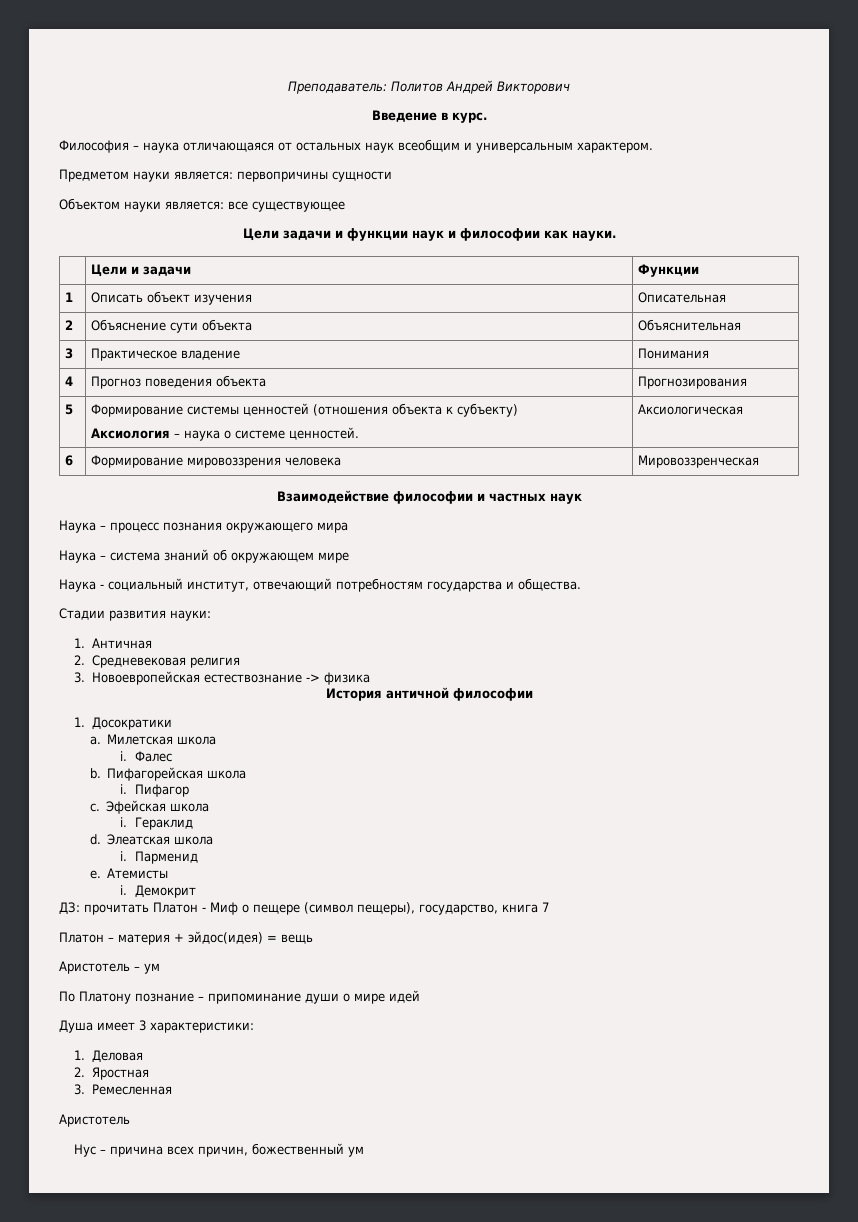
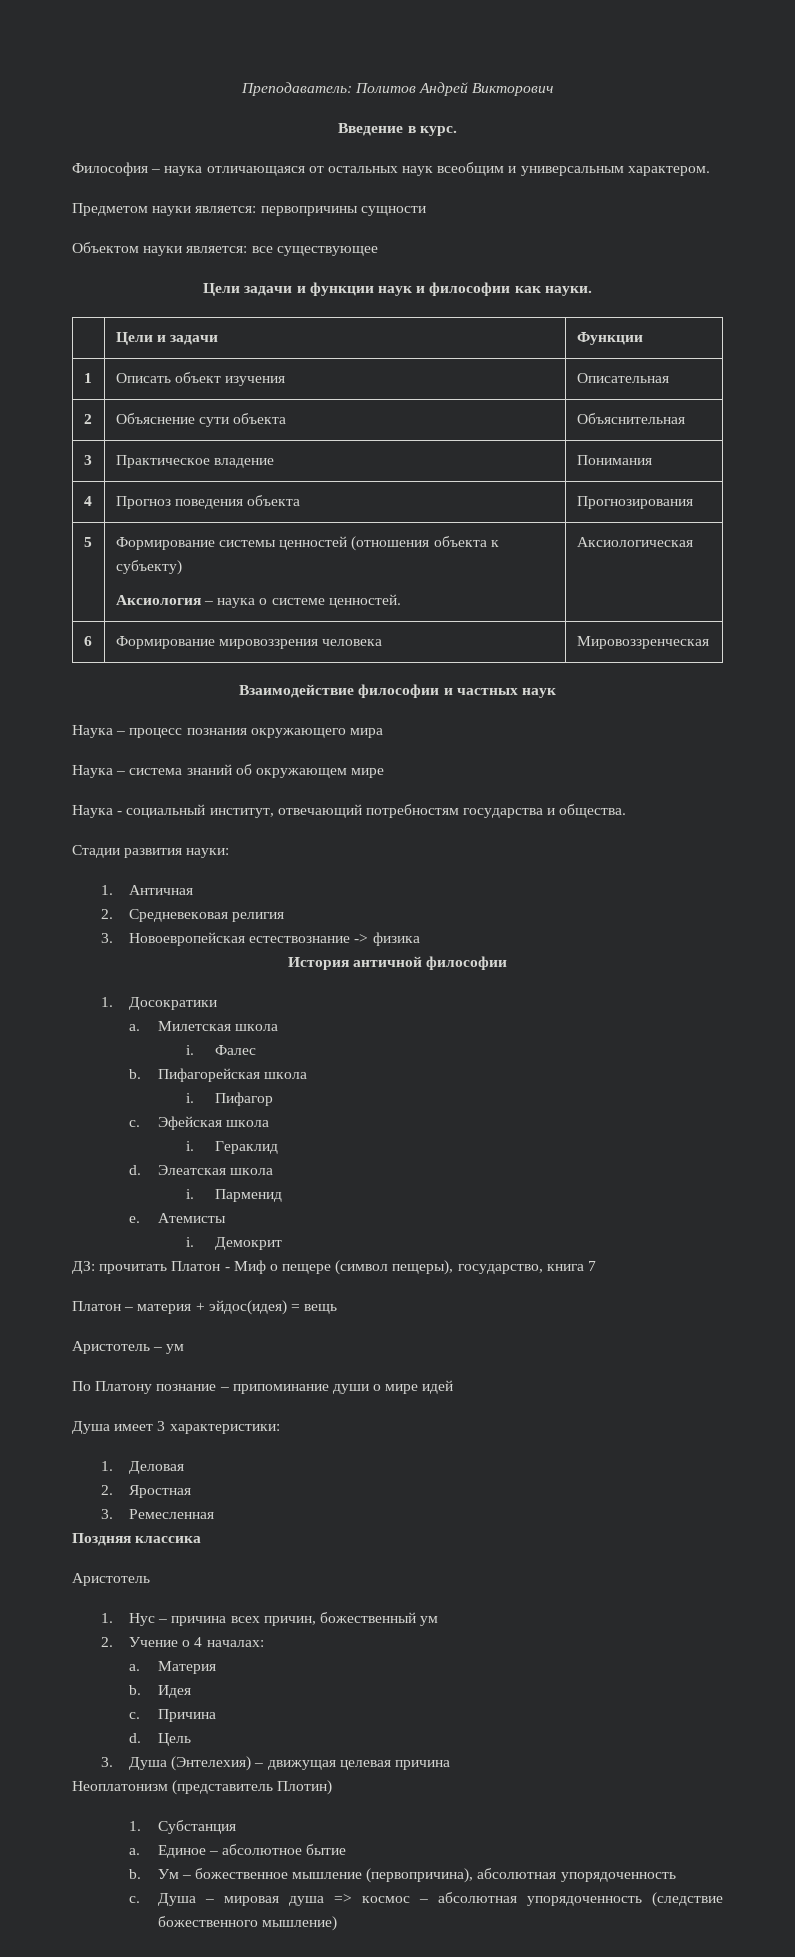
(172, 1089) none -> [72,1533,202,1546] // Поздняя классика
(130, 1120) none -> [100,1613,113,1623] 1.
(365, 1151) none -> [100,1637,264,1647] [129,1661,216,1674] [129,1685,191,1698] [129,1709,216,1722] [129,1733,191,1746] [100,1756,450,1771] [72,1780,333,1795] [129,1820,236,1834] [129,1844,347,1858] [129,1868,676,1883] [129,1892,723,1907] [157,1916,337,1931] // 2. Учение о 4 началах: // a. Материя // b. Идея // c. Причина // d. Цель // 3. Душа (Энтелехия) – движущая целевая причина // Неоплатонизм (представитель Плотин) // 1. Субстанция // a. Единое – абсолютное бытие // b. Ум – божественное мышление (первопричина), абсолютная упорядоченность // c. Душа – мировая душа => космос – абсолютная упорядоченность (следствие божественного мышление)

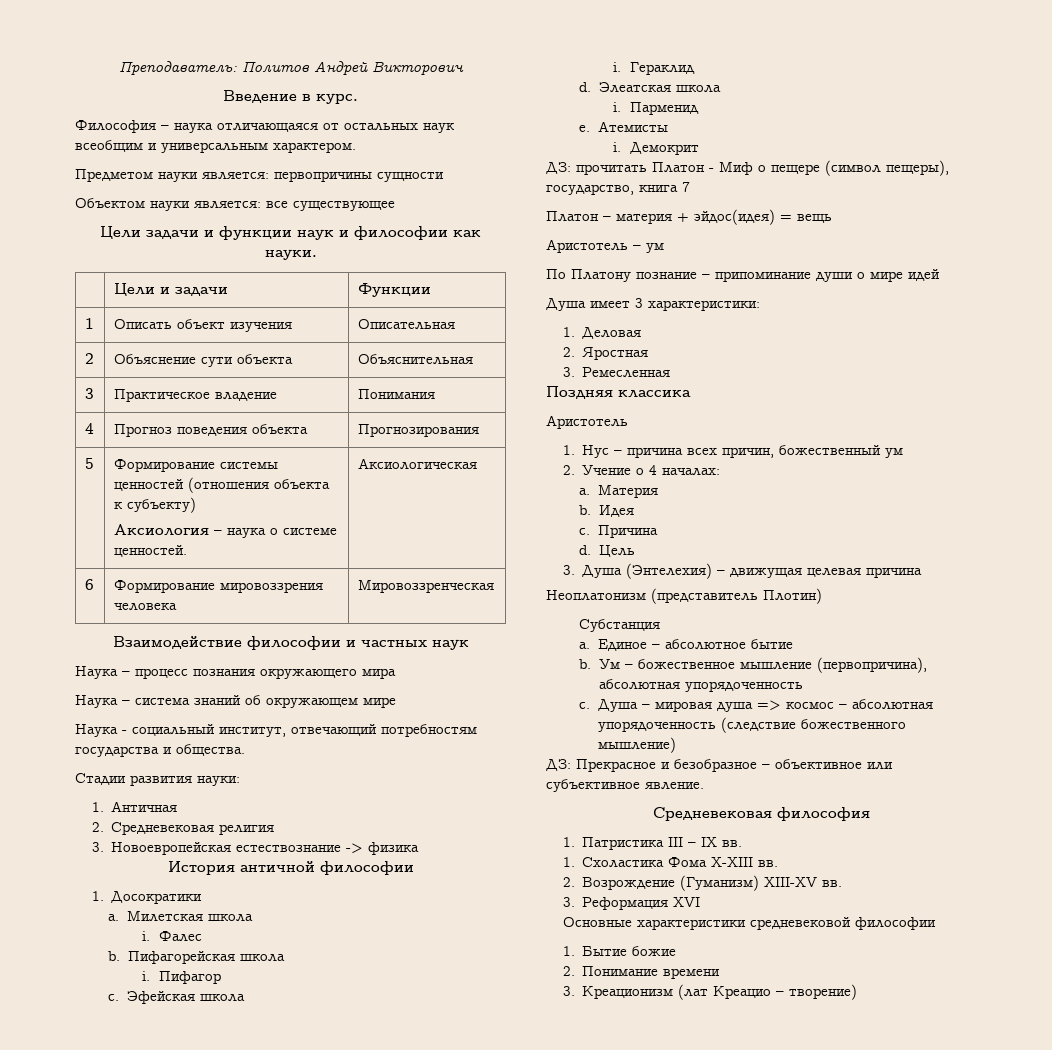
[129,1821,142,1831] 1. -> (822, 596) none
(337, 1923) none -> [546,759,893,772] [546,779,704,792] [653,807,870,821] [562,837,743,850] [562,857,779,868] [562,875,843,891] [562,897,701,910] [562,917,936,930] [562,946,677,956] [562,966,721,979] [562,984,858,1000] // ДЗ: Прекрасное и безобразное – объективное или субъективное явление. // Средневековая философия // 1. Патристика III – IX вв. // 1. Cхоластика Фома X-XIII вв. // 2. Возрождение (Гуманизм) XIII-XV вв. // 3. Реформация XVI // Основные характеристики средневековой философии // 1. Бытие божие // 2. Понимание времени // 3. Креационизм (лат Креацио – творение)

